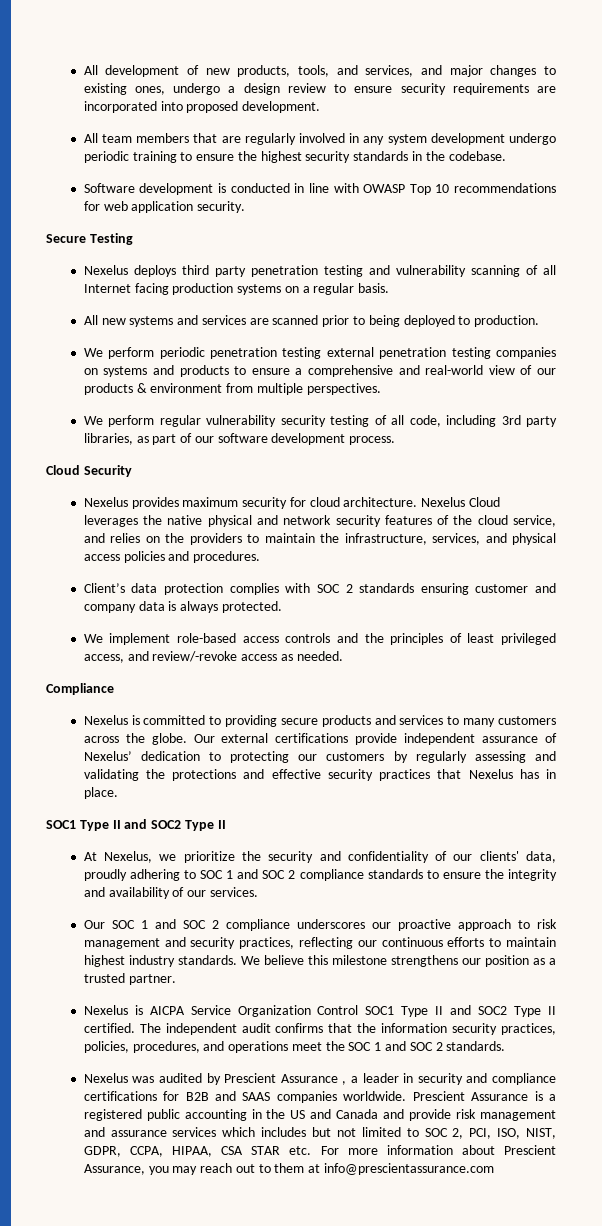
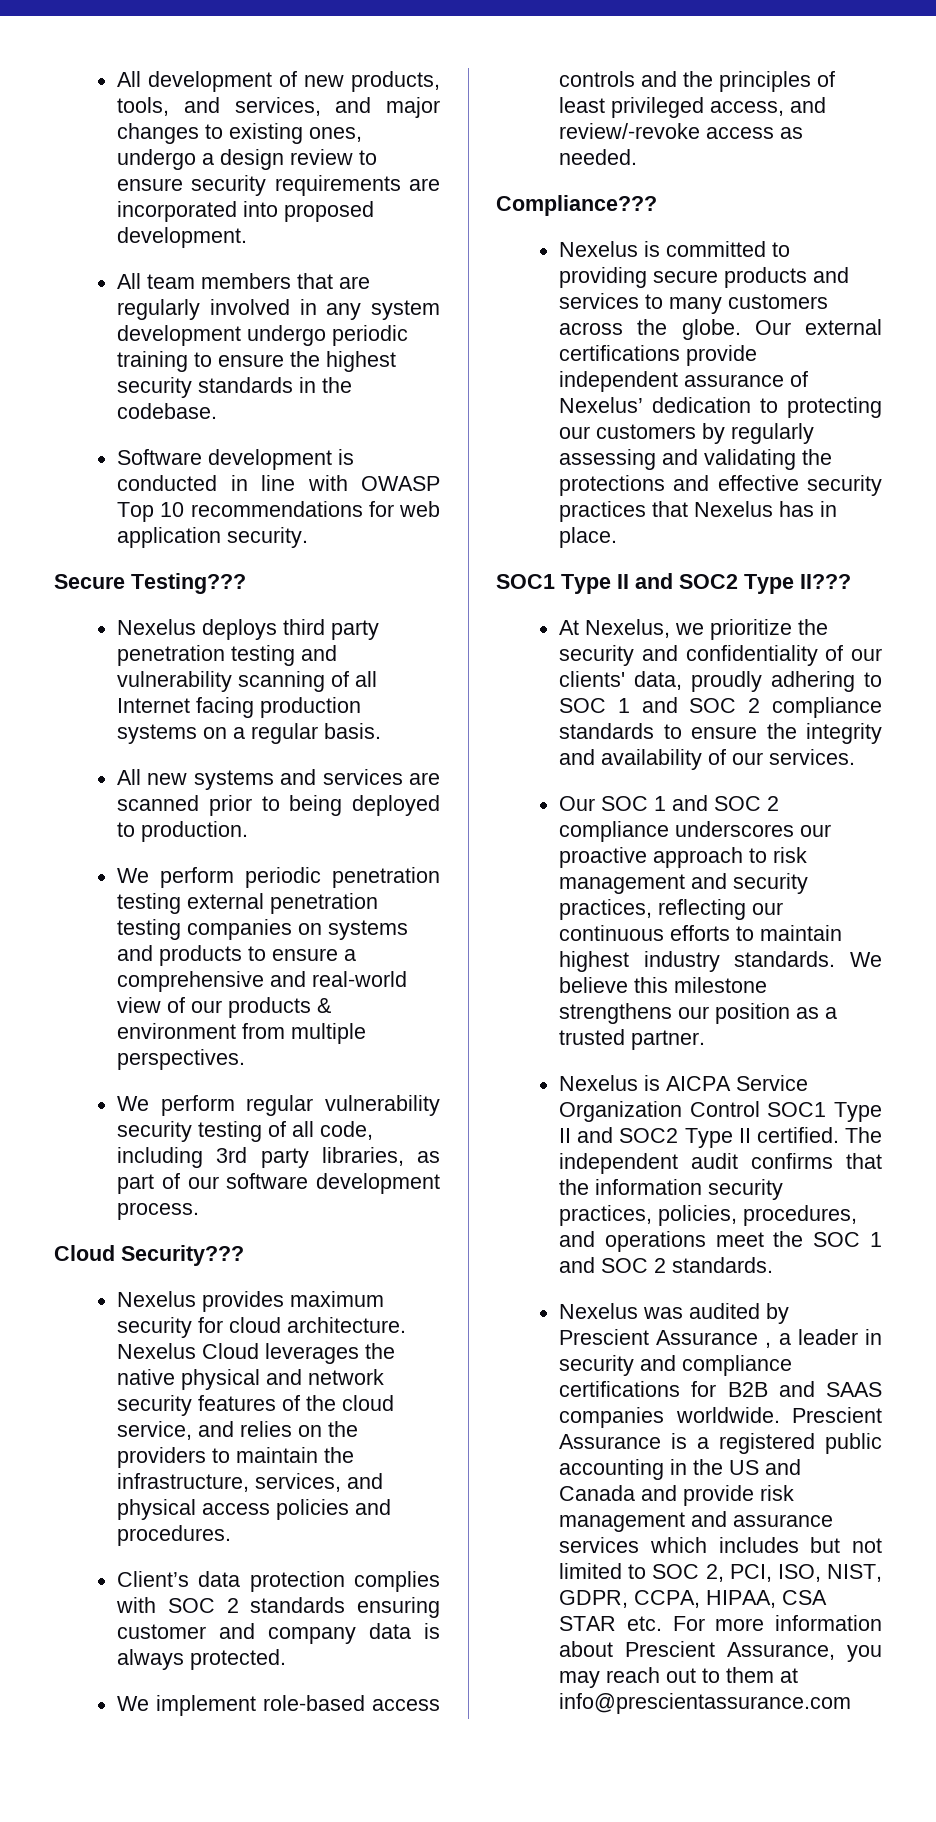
[89,233,133,245] Testing -> [131,573,246,594] Testing???
[83,465,132,477] Security -> [121,1245,244,1266] Security???
[46,683,114,695] Compliance -> [496,195,657,216] Compliance???
[217,820,226,829] II -> [800,574,851,589] II???

